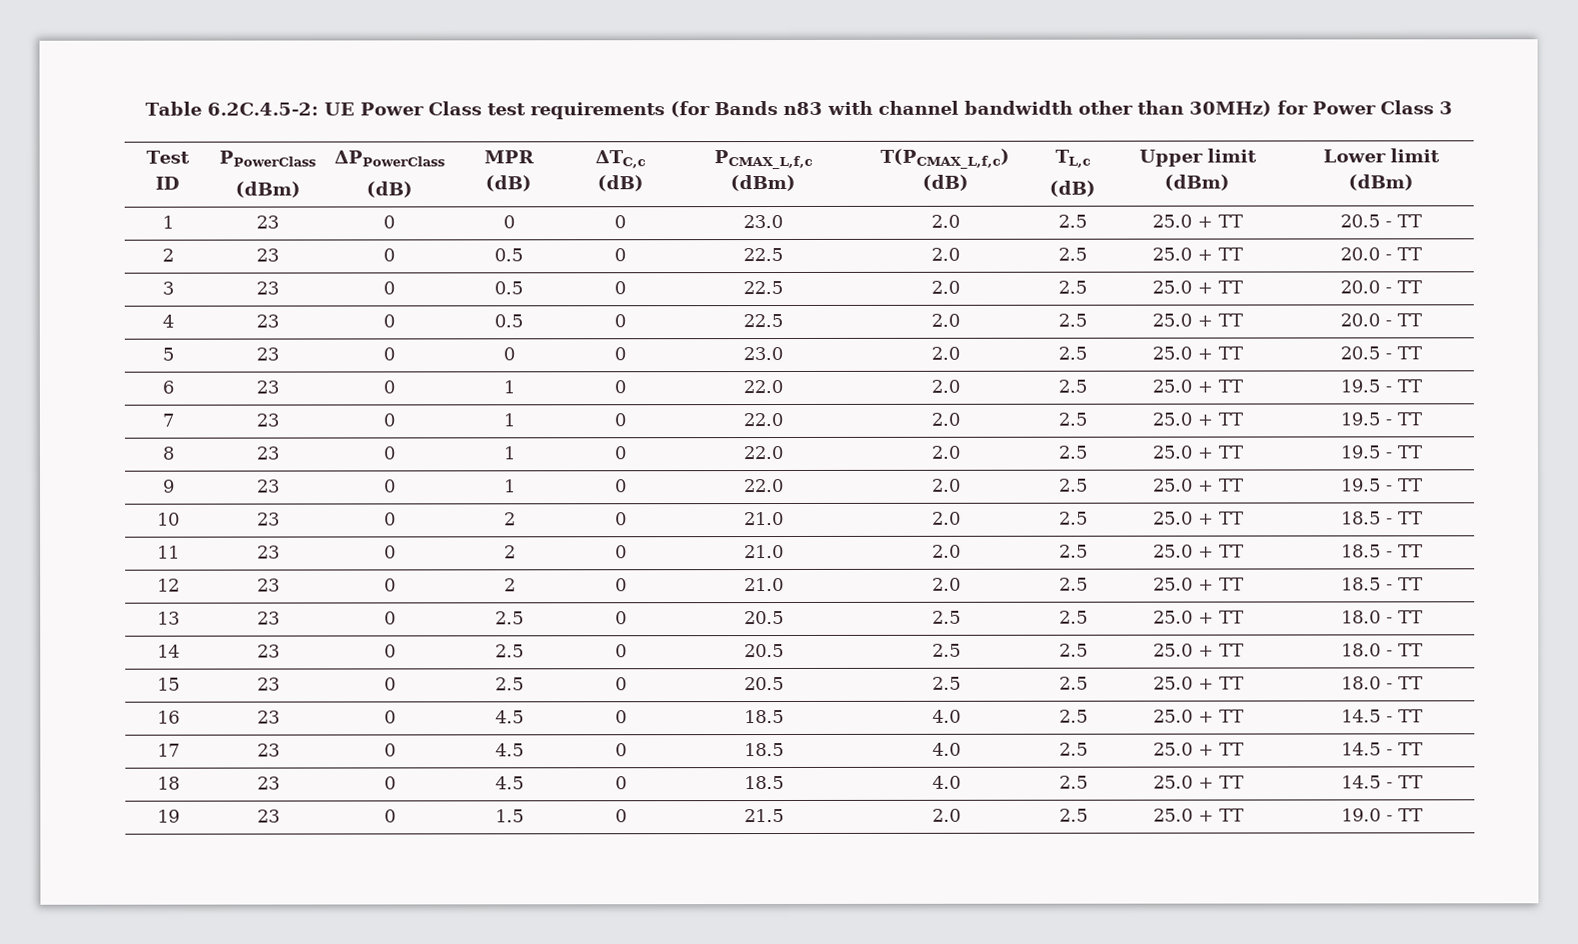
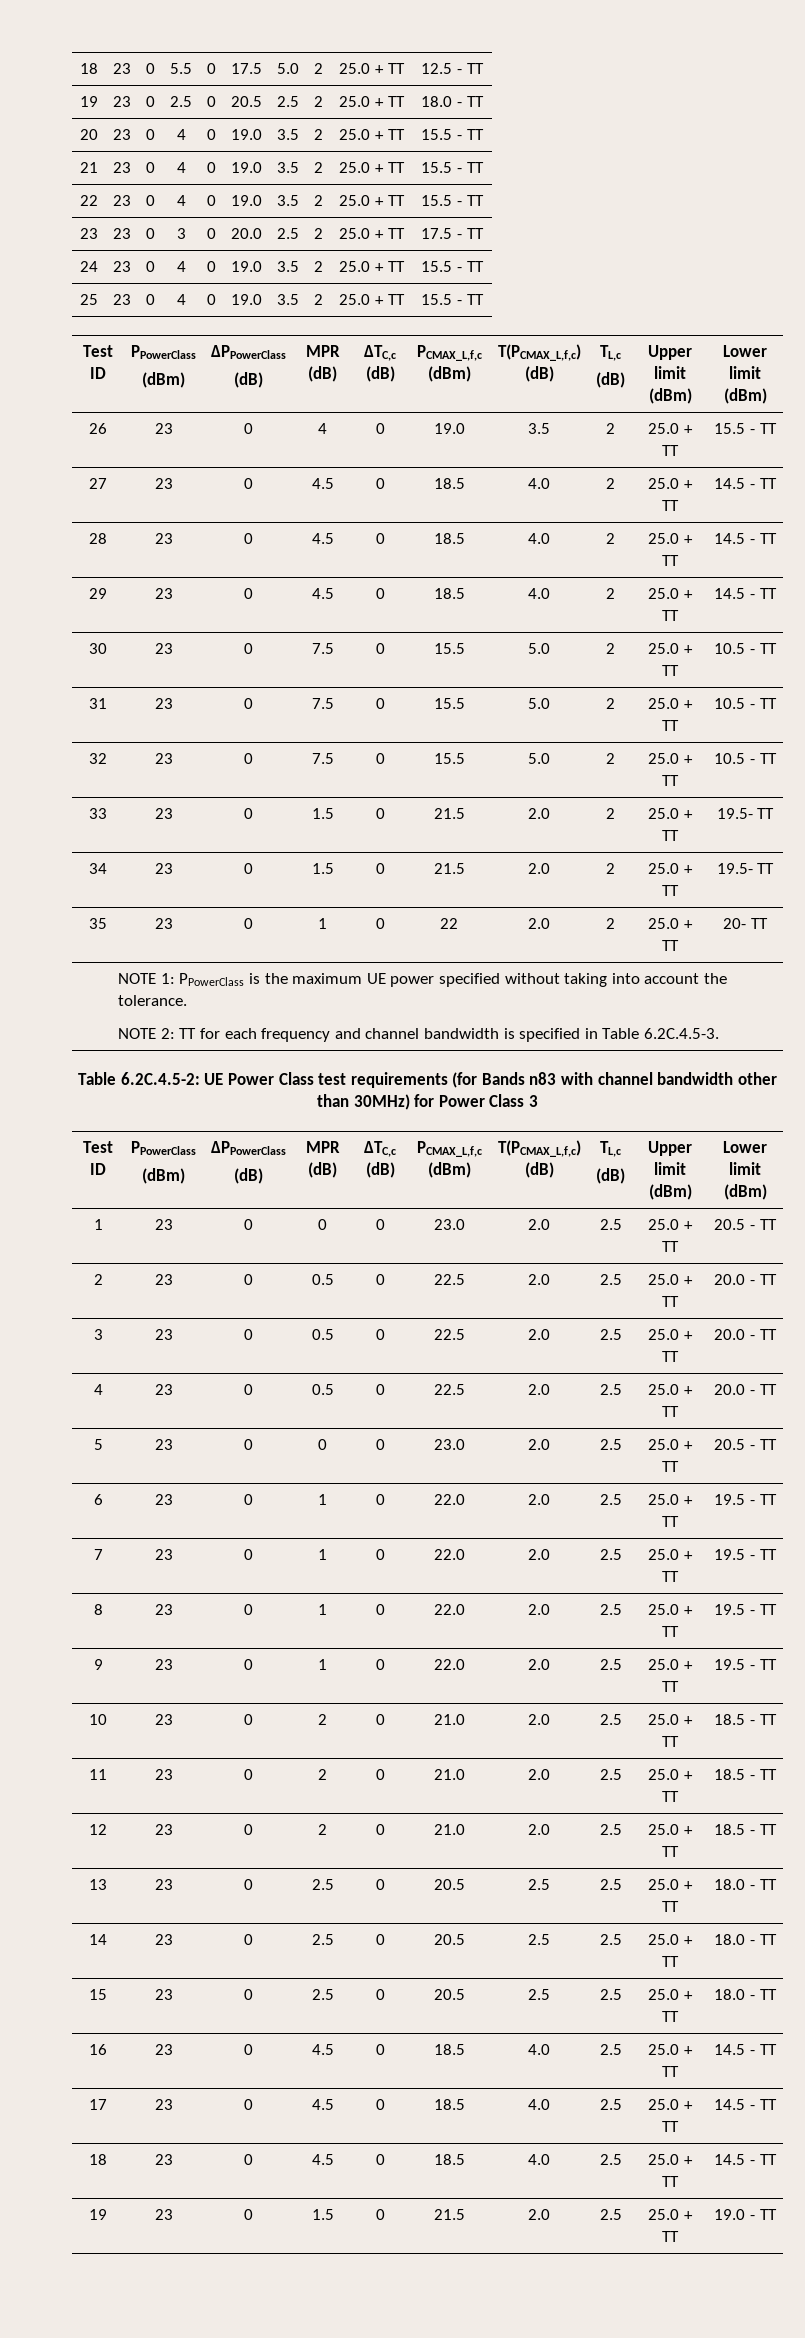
(145, 108) none -> [80,63,98,74] [113,63,131,74] [146,63,155,74] [170,63,192,74] [207,63,216,74] [231,63,262,74] [277,63,299,74] [314,63,323,74] [339,63,405,74] [421,63,484,74] [80,96,98,107] [113,96,131,107] [146,96,155,107] [170,96,192,107] [207,96,216,107] [231,96,262,107] [277,96,299,107] [314,96,323,107] [339,96,405,107] [421,96,484,107] [80,129,98,140] [113,129,131,140] [146,129,155,140] [176,129,186,140] [207,129,216,140] [231,129,262,140] [277,129,299,140] [314,129,323,140] [339,129,405,140] [421,129,484,140] [80,162,98,173] [113,162,131,173] [146,162,155,173] [176,162,186,173] [207,162,216,173] [231,162,262,173] [277,162,299,173] [314,162,323,173] [339,162,405,173] [421,162,484,173] [80,195,98,206] [113,195,131,206] [146,195,155,206] [176,195,186,206] [207,195,216,206] [231,195,262,206] [277,195,299,206] [314,195,323,206] [339,195,405,206] [421,195,484,206] [80,228,98,239] [113,228,131,239] [146,228,155,239] [176,228,186,239] [207,228,216,239] [231,228,262,239] [277,228,299,239] [314,228,323,239] [339,228,405,239] [421,228,484,239] [80,261,98,272] [113,261,131,272] [146,261,155,272] [176,261,186,272] [207,261,216,272] [231,261,262,272] [277,261,299,272] [314,261,323,272] [339,261,405,272] [421,261,484,272] [80,294,98,305] [113,294,131,305] [146,294,155,305] [176,294,186,305] [207,294,216,305] [231,294,262,305] [277,294,299,305] [314,294,323,305] [339,294,405,305] [421,294,484,305] [83,345,113,357] [90,367,106,379] [131,345,196,359] [142,372,185,388] [211,345,286,359] [234,372,263,388] [305,345,340,357] [308,366,337,382] [364,345,396,361] [365,366,395,382] [416,345,482,361] [427,366,471,382] [497,344,581,361] [524,366,554,382] [600,345,621,361] [596,372,625,388] [648,345,692,360] [654,366,686,379] [648,388,692,404] [723,345,767,357] [729,366,761,379] [723,388,767,404] [89,423,107,434] [154,423,173,434] [244,423,253,434] [318,423,327,434] [375,423,385,434] [433,423,465,434] [528,423,550,434] [606,423,615,434] [648,423,693,434] [662,445,679,456] [714,423,777,434] [89,478,107,489] [154,478,173,489] [244,478,253,489] [311,478,334,489] [375,478,385,489] [433,478,465,489] [528,478,550,489] [606,478,615,489] [648,478,693,489] [662,500,679,511] [714,478,777,489] [89,533,107,544] [154,533,173,544] [244,533,253,544] [311,533,334,544] [375,533,385,544] [433,533,465,544] [528,533,550,544] [606,533,615,544] [648,533,693,544] [662,555,679,566] [714,533,777,544] [89,588,107,599] [154,588,173,599] [244,588,253,599] [311,588,334,599] [375,588,385,599] [433,588,465,599] [528,588,550,599] [606,588,615,599] [648,588,693,599] [662,610,679,621] [714,588,777,599] [89,643,107,654] [154,643,173,654] [244,643,253,654] [311,643,334,654] [375,643,385,654] [433,643,465,654] [528,643,550,654] [606,643,615,654] [648,643,693,654] [662,665,679,676] [714,643,777,654] [89,698,107,709] [154,698,173,709] [244,698,253,709] [311,698,334,709] [375,698,385,709] [433,698,465,709] [528,698,550,709] [606,698,615,709] [648,698,693,709] [662,720,679,731] [714,698,777,709] [89,753,107,764] [154,753,173,764] [244,753,253,764] [311,753,334,764] [375,753,385,764] [433,753,465,764] [528,753,550,764] [606,753,615,764] [648,753,693,764] [662,775,679,786] [714,753,777,764] [89,808,107,819] [154,808,173,819] [244,808,253,819] [311,808,334,819] [375,808,385,819] [433,808,465,819] [528,808,550,819] [606,808,615,819] [648,808,693,819] [662,830,679,841] [716,808,775,819] [89,863,107,874] [154,863,173,874] [244,863,253,874] [311,863,334,874] [375,863,385,874] [433,863,465,874] [528,863,550,874] [606,863,615,874] [648,863,693,874] [662,885,679,896] [716,863,775,874] [89,918,107,929] [154,918,173,929] [244,918,253,929] [318,918,327,929] [375,918,385,929] [440,918,458,929] [528,918,550,929] [606,918,615,929] [648,918,693,929] [662,940,679,951] [723,918,768,929] [118,973,727,987] [118,995,188,1006] [118,1028,719,1042] 18 | 23 | 0 | 5.5 | 0 | 17.5 | 5.0 | 2 | 25.0 + TT | 12.5 - TT // 19 | 23 | 0 | 2.5 | 0 | 20.5 | 2.5 | 2 | 25.0 + TT | 18.0 - TT // 20 | 23 | 0 | 4 | 0 | 19.0 | 3.5 | 2 | 25.0 + TT | 15.5 - TT // 21 | 23 | 0 | 4 | 0 | 19.0 | 3.5 | 2 | 25.0 + TT | 15.5 - TT // 22 | 23 | 0 | 4 | 0 | 19.0 | 3.5 | 2 | 25.0 + TT | 15.5 - TT // 23 | 23 | 0 | 3 | 0 | 20.0 | 2.5 | 2 | 25.0 + TT | 17.5 - TT // 24 | 23 | 0 | 4 | 0 | 19.0 | 3.5 | 2 | 25.0 + TT | 15.5 - TT // 25 | 23 | 0 | 4 | 0 | 19.0 | 3.5 | 2 | 25.0 + TT | 15.5 - TT // Test ID | PPowerClass // (dBm) | ΔPPowerClass // (dB) | MPR (dB) | ΔTC,c (dB) | PCMAX_L,f,c (dBm) | T(PCMAX_L,f,c) (dB) | TL,c // (dB) | Upper limit (dBm) | Lower limit (dBm) // 26 | 23 | 0 | 4 | 0 | 19.0 | 3.5 | 2 | 25.0 + TT | 15.5 - TT // 27 | 23 | 0 | 4.5 | 0 | 18.5 | 4.0 | 2 | 25.0 + TT | 14.5 - TT // 28 | 23 | 0 | 4.5 | 0 | 18.5 | 4.0 | 2 | 25.0 + TT | 14.5 - TT // 29 | 23 | 0 | 4.5 | 0 | 18.5 | 4.0 | 2 | 25.0 + TT | 14.5 - TT // 30 | 23 | 0 | 7.5 | 0 | 15.5 | 5.0 | 2 | 25.0 + TT | 10.5 - TT // 31 | 23 | 0 | 7.5 | 0 | 15.5 | 5.0 | 2 | 25.0 + TT | 10.5 - TT // 32 | 23 | 0 | 7.5 | 0 | 15.5 | 5.0 | 2 | 25.0 + TT | 10.5 - TT // 33 | 23 | 0 | 1.5 | 0 | 21.5 | 2.0 | 2 | 25.0 + TT | 19.5- TT // 34 | 23 | 0 | 1.5 | 0 | 21.5 | 2.0 | 2 | 25.0 + TT | 19.5- TT // 35 | 23 | 0 | 1 | 0 | 22 | 2.0 | 2 | 25.0 + TT | 20- TT // NOTE 1: PPowerClass is the maximum UE power specified without taking into account the tolerance. // NOTE 2: TT for each frequency and channel bandwidth is specified in Table 6.2C.4.5-3. //

